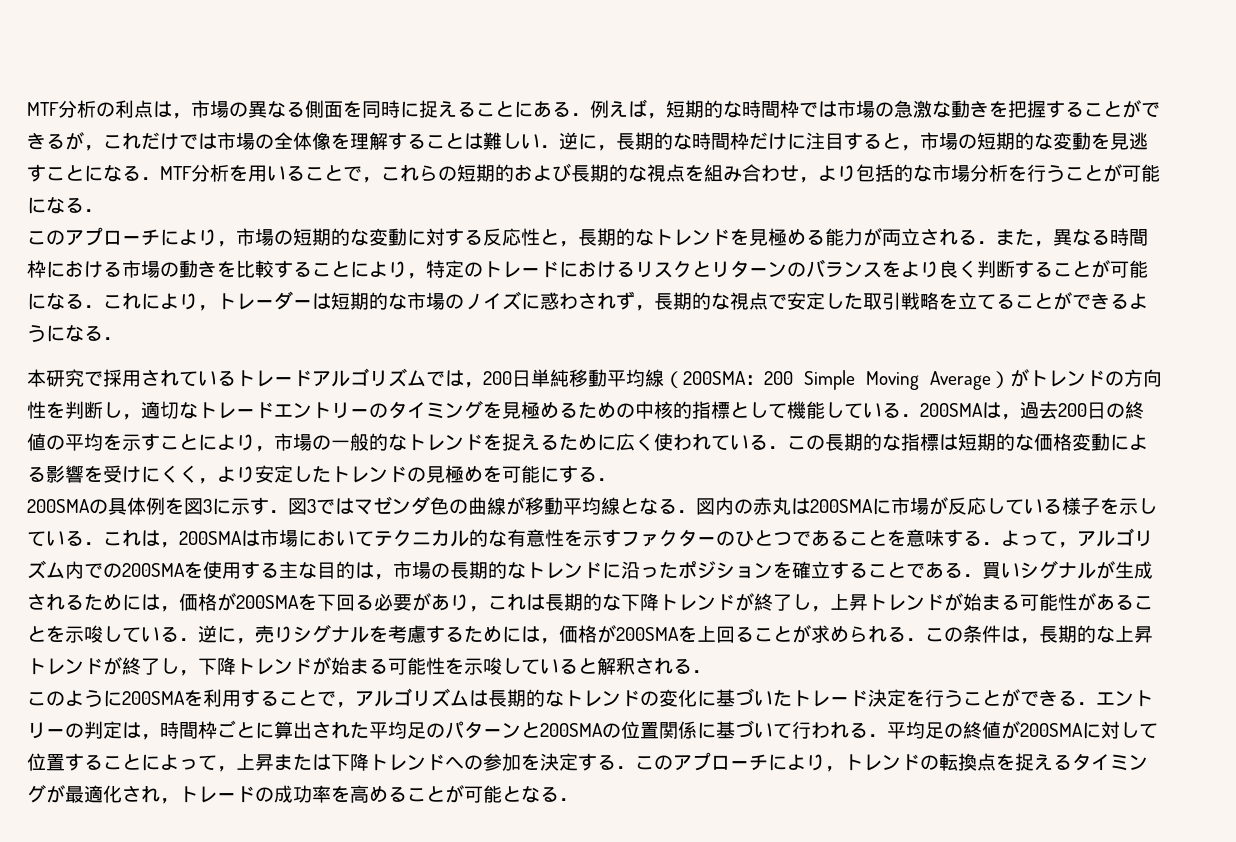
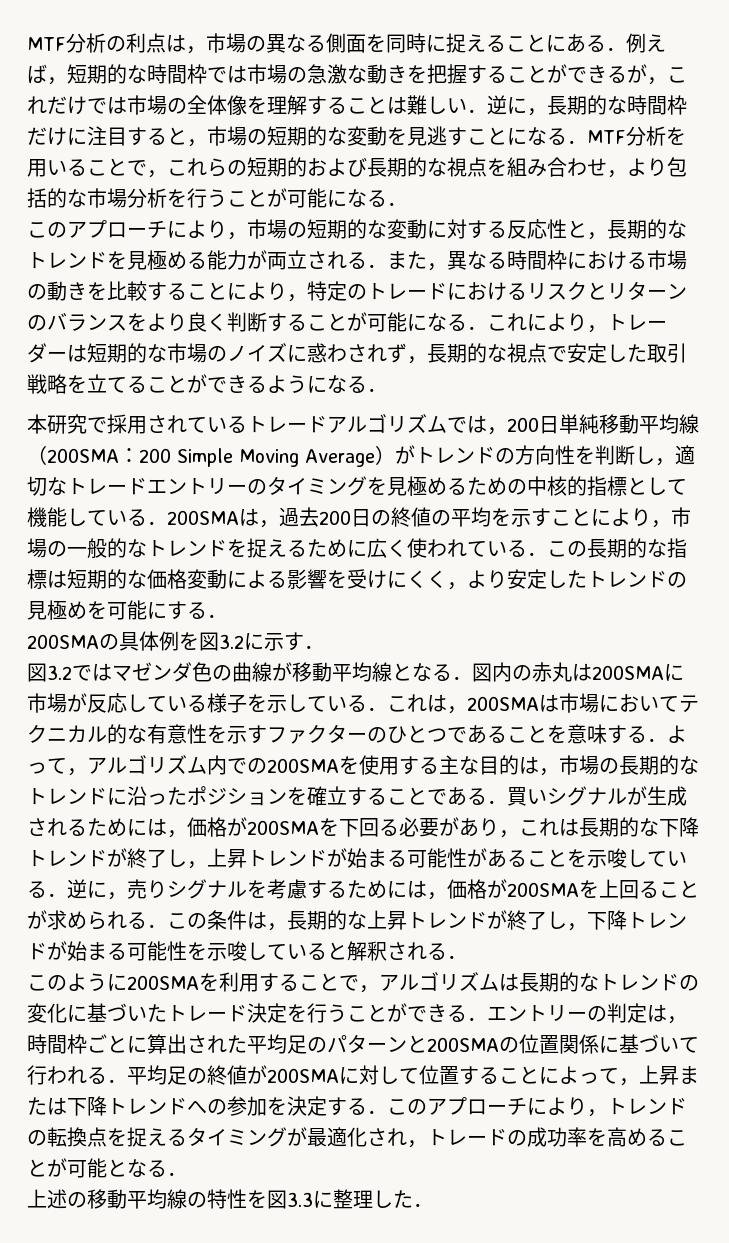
[203,499,212,513] 3 -> [219,634,244,649] 3.2
[288,498,316,515] 図3 -> [27,663,72,682] // 図3.2
(578, 799) none -> [27,1189,433,1209] // 上述の移動平均線の特性を図3.3に整理した．

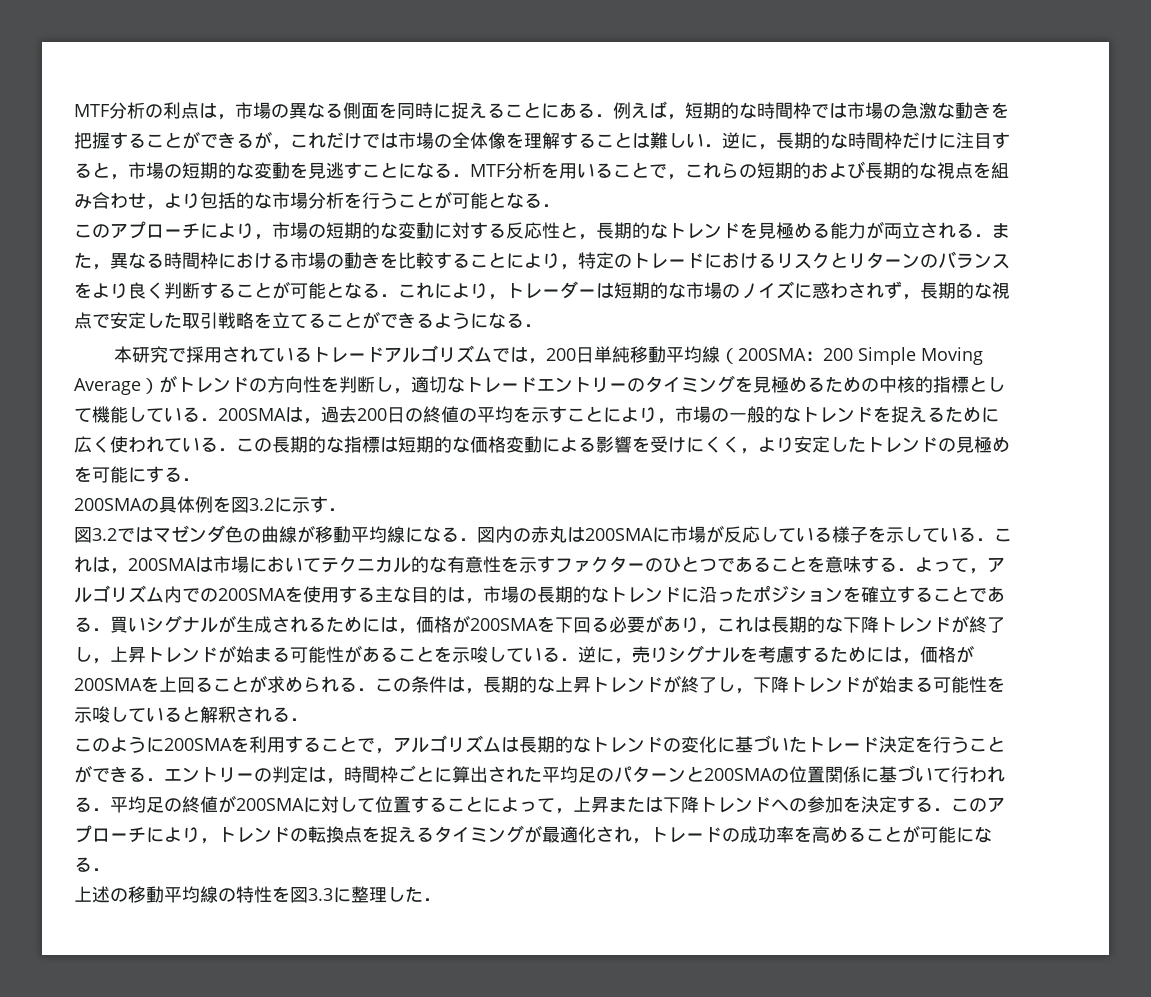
[327,190,347,207] に -> [488,192,506,208] と
[407,314,427,331] に -> [326,282,344,298] と
[392,663,412,681] と -> [405,527,423,543] に
[107,1159,127,1177] と -> [956,827,974,843] に

